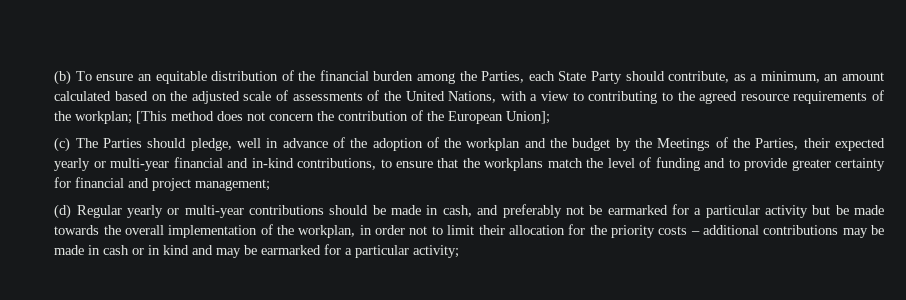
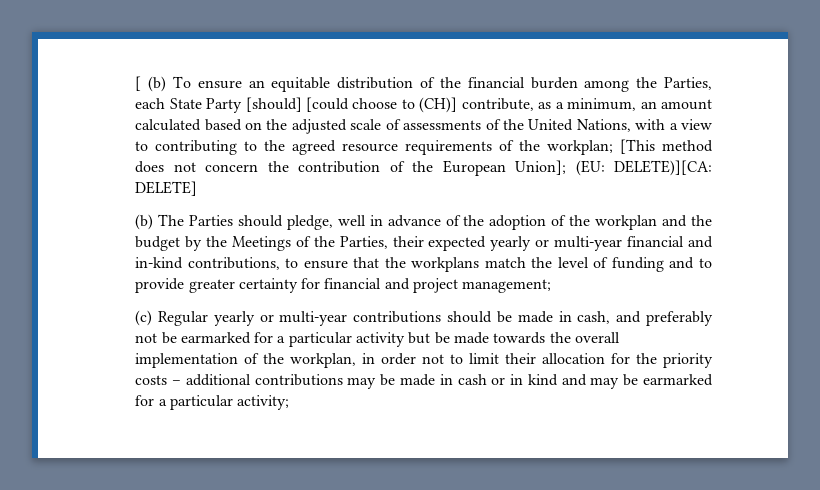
(54, 77) none -> [135,76,142,91] [
[625,71,665,81] should -> [245,97,458,113] [should] [could choose to (CH)]
[54,137,71,152] // (c) -> [575,160,713,176] [135,181,198,196] [135,214,154,230] (EU: DELETE)][CA: DELETE] // (b)
[54,204,72,219] (d) -> [135,310,153,326] (c)

